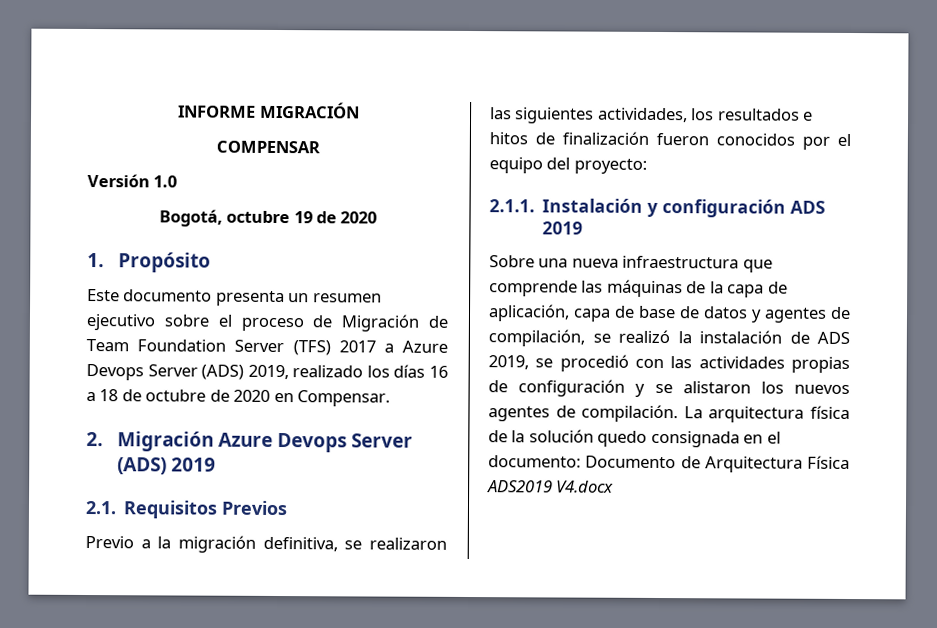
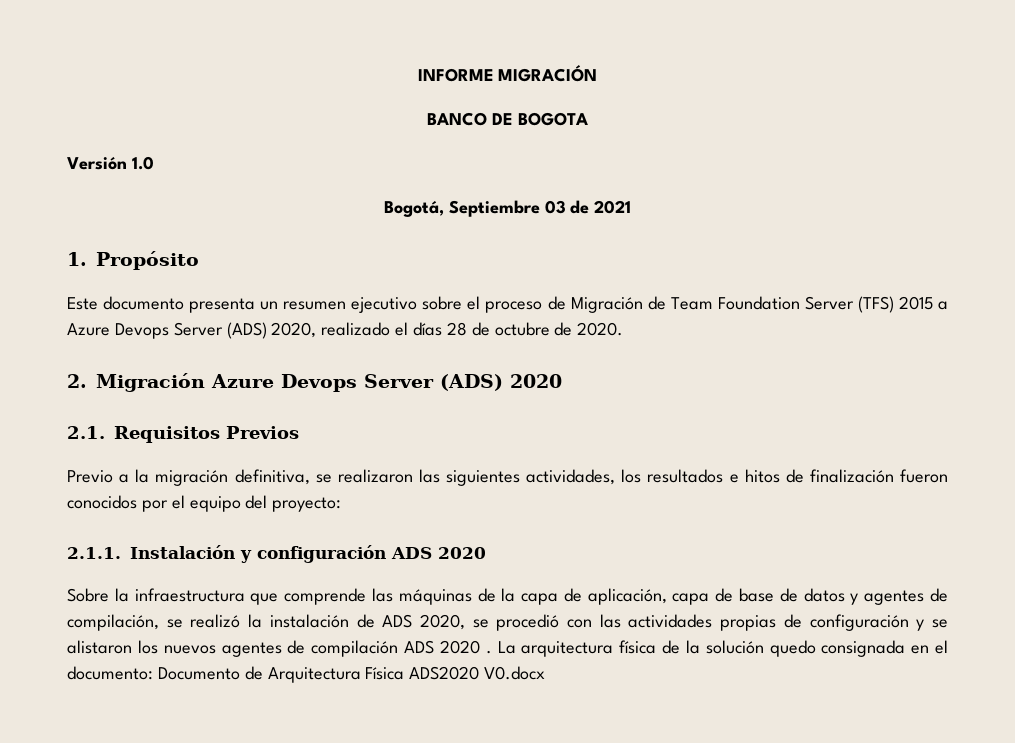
[216,140,320,154] COMPENSAR -> [427,112,588,126] BANCO DE BOGOTA
[226,210,378,224] octubre 19 de 2020 -> [448,200,632,217] Septiembre 03 de 2021
[338,340,376,353] 2017 -> [898,296,933,310] 2015
[247,364,448,380] [86,389,391,407] 2019, realizado los días 16 a 18 de octubre de 2020 en Compensar. -> [271,322,624,338] 2020, realizado el días 28 de octubre de 2020.
[170,457,216,472] 2019 -> [510,374,562,388] 2020
[542,221,584,235] 2019 -> [438,547,486,559] 2020
[538,258,619,268] una nueva -> [114,588,129,602] la
[488,355,529,370] 2019, -> [419,614,465,630] 2020,
[581,404,679,423] compilación. -> [311,640,492,657] compilación ADS 2020 .
[487,480,615,493] ADS2019 V4.docx -> [409,666,546,680] ADS2020 V0.docx

